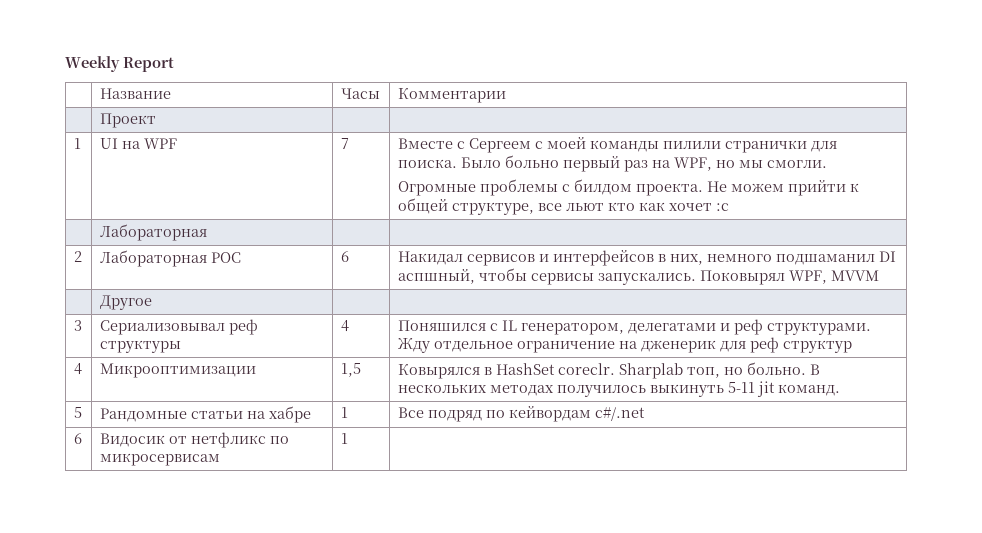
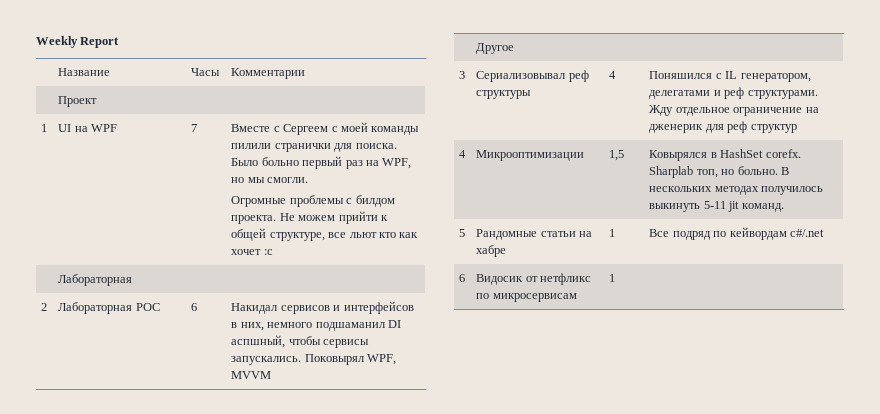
[557,363,615,375] coreclr. -> [765,149,801,158] corefx.

